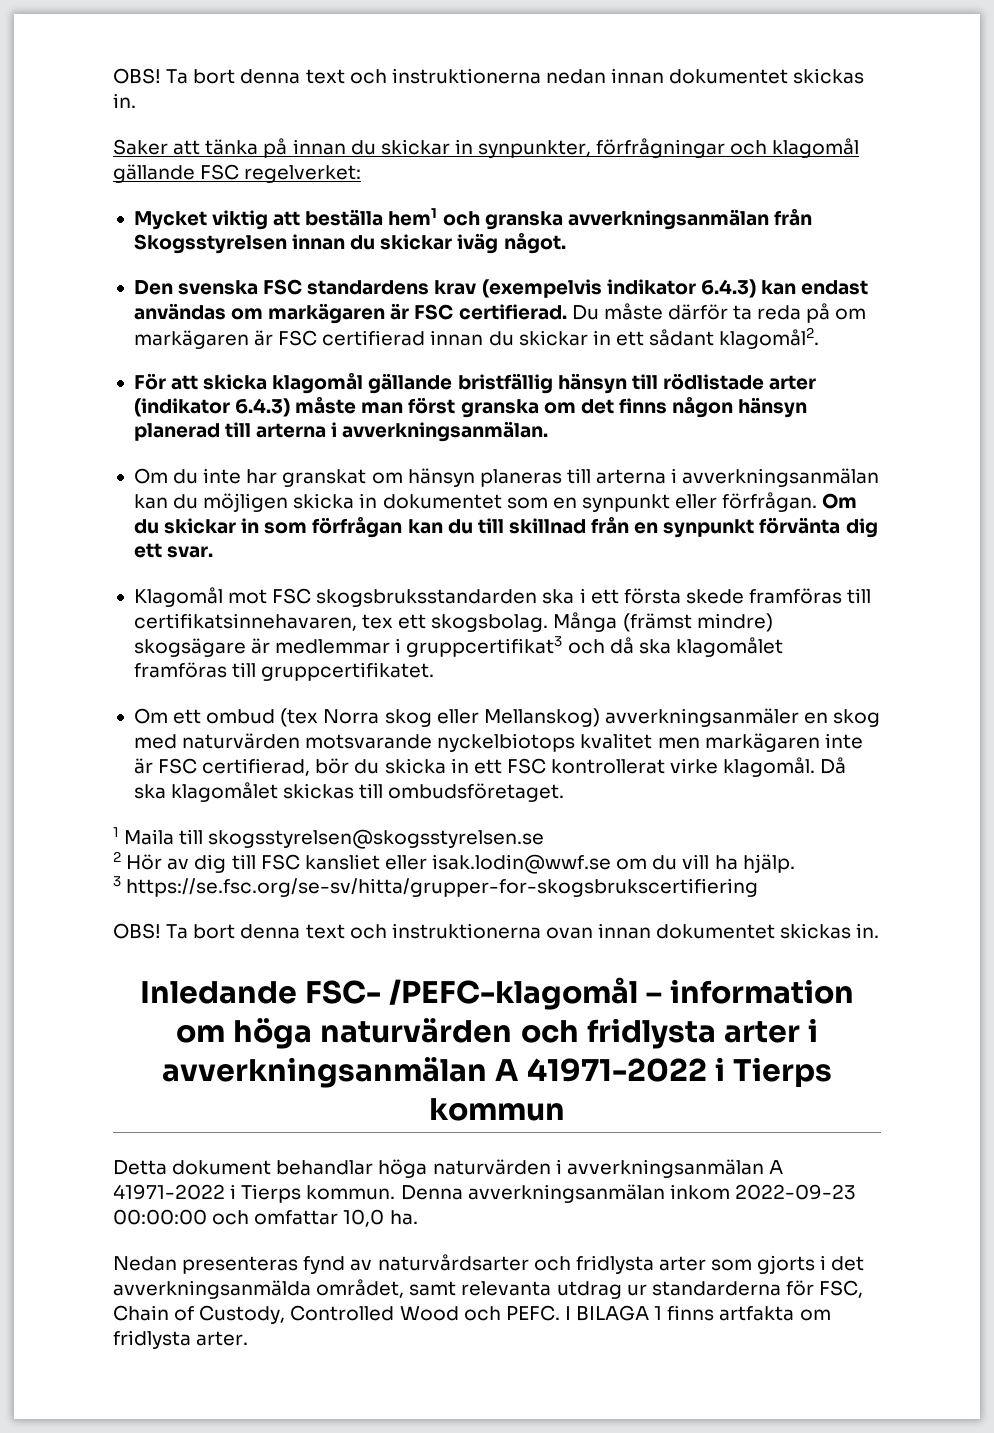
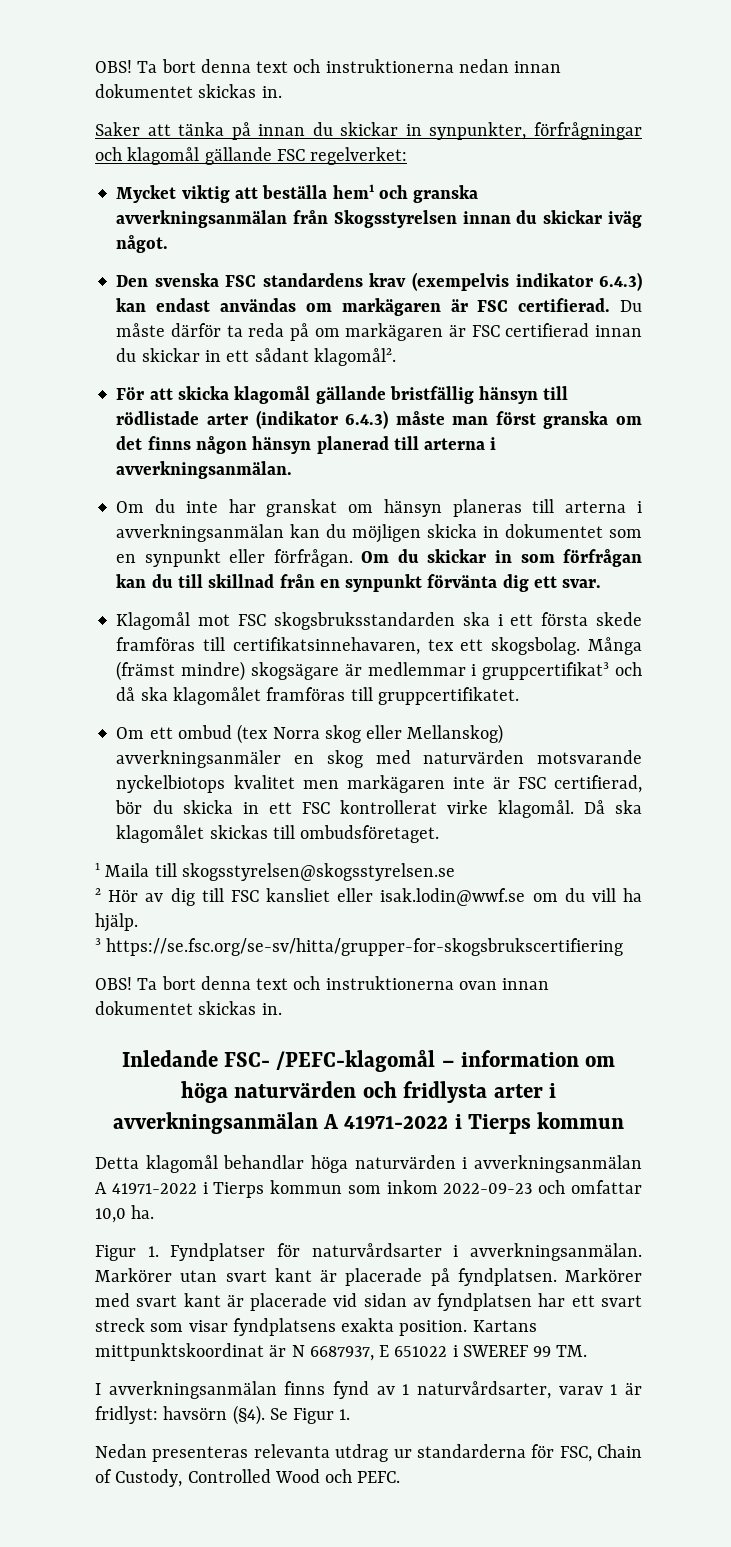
[172,1160,272,1175] dokument -> [145,1155,218,1173] klagomål
[306,1184,665,1203] kommun. Denna avverkningsanmälan -> [270,1180,381,1194] kommun som
[113,1209,207,1225] 00:00:00 -> (533, 1188) none
[113,1254,865,1274] [113,1279,457,1299] Nedan presenteras fynd av naturvårdsarter och fridlysta arter som gjorts i det avverkningsanmälda området, samt -> [95,1243,642,1261] [95,1268,642,1286] [95,1293,642,1311] [95,1318,537,1336] [95,1343,588,1361] [95,1381,642,1399] [95,1405,351,1425] [95,1444,249,1462] Figur 1. Fyndplatser för naturvårdsarter i avverkningsanmälan. Markörer utan svart kant är placerade på fyndplatsen. Markörer med svart kant är placerade vid sidan av fyndplatsen har ett svart streck som visar fyndplatsens exakta position. Kartans mittpunktskoordinat är N 6687937, E 651022 i SWEREF 99 TM. // I avverkningsanmälan finns fynd av 1 naturvårdsarter, varav 1 är fridlyst: havsörn (§4). Se Figur 1. // Nedan presenteras
[564,1305,831,1321] [113,1330,249,1349] I BILAGA 1 finns artfakta om fridlysta arter. -> (401, 1477) none

